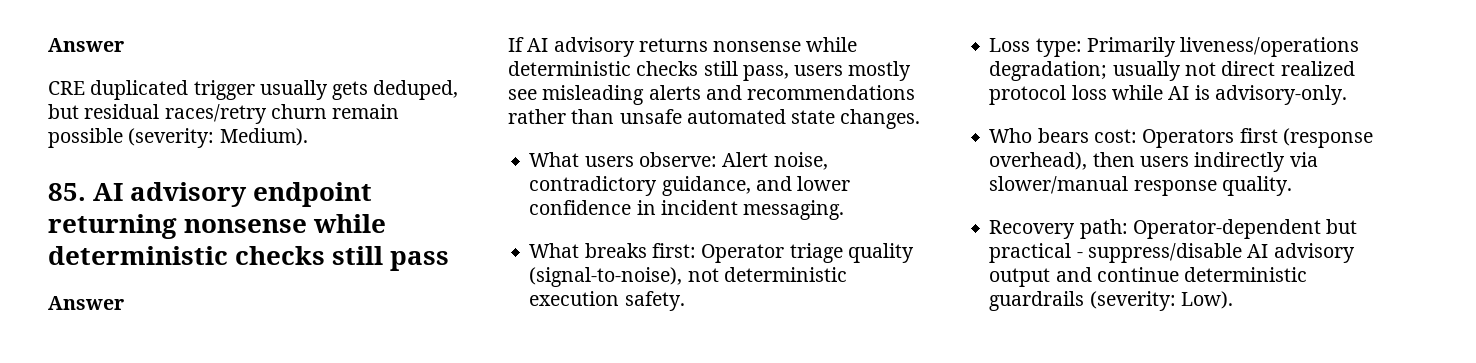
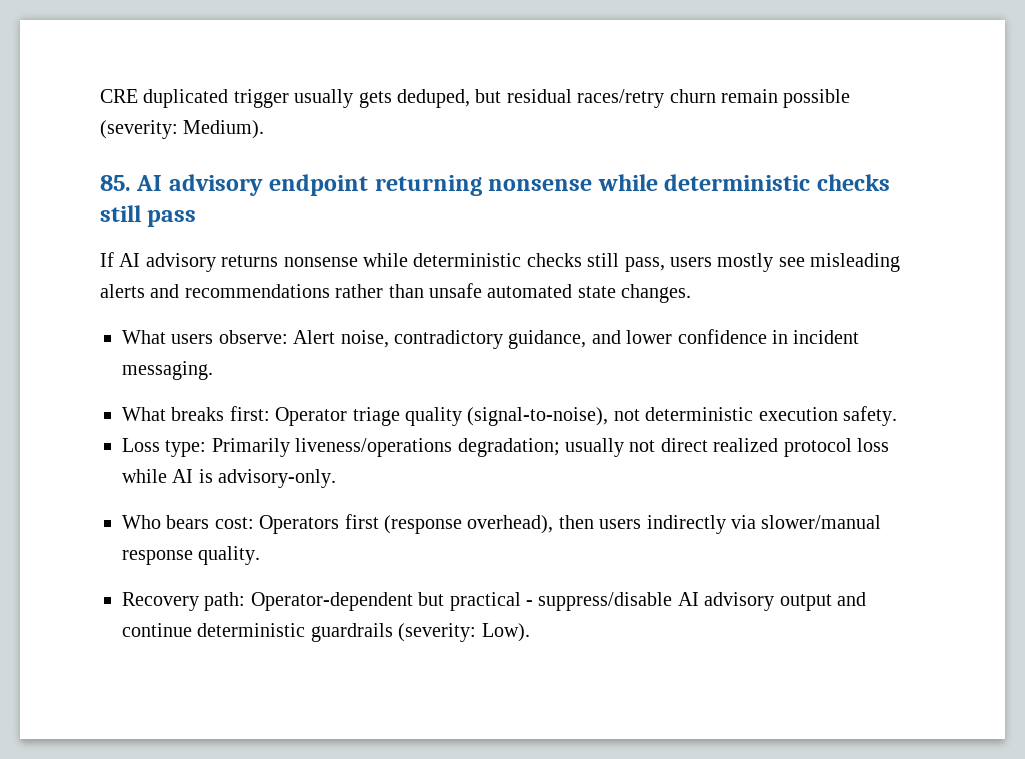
[48,38,124,52] Answer // -> (100, 96) none
[48,296,124,310] // Answer -> (197, 218) none

